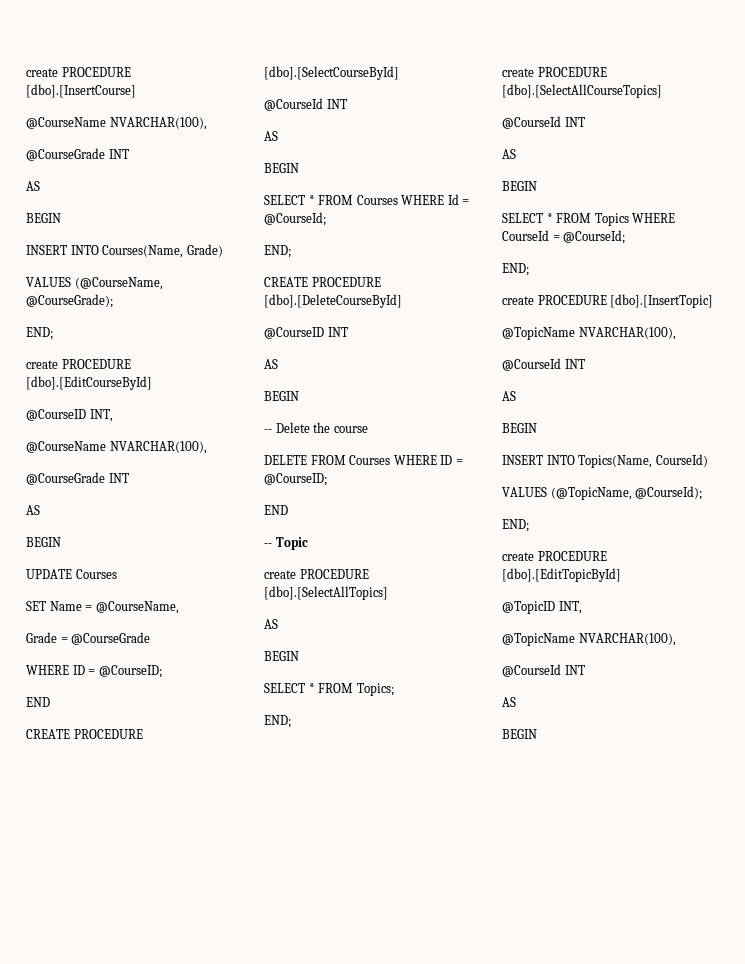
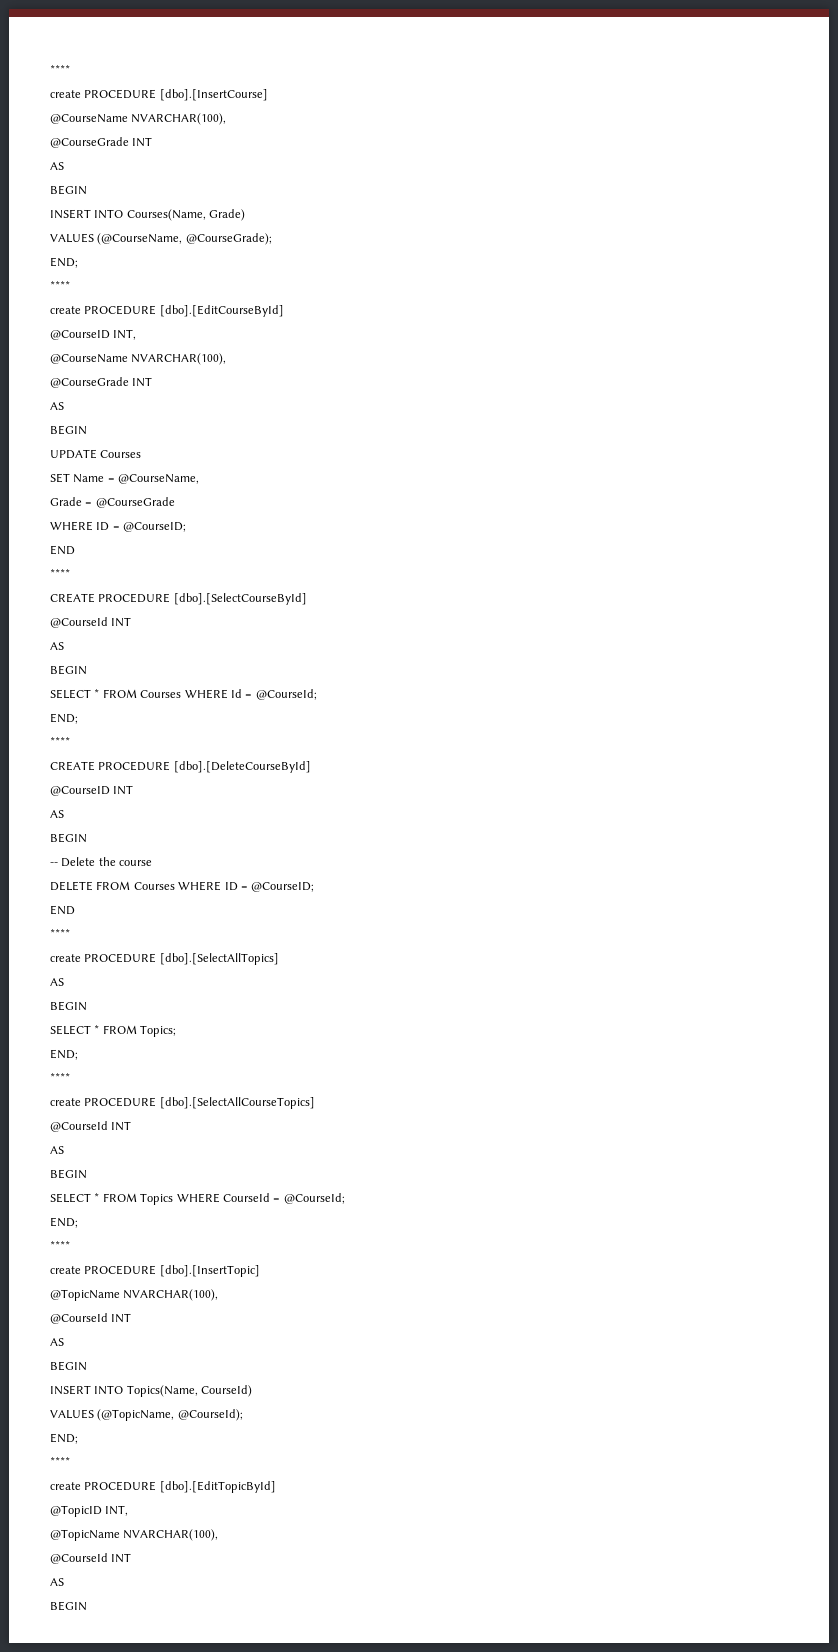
(26, 72) none -> [50,65,70,74] **** //
(53, 333) none -> [50,281,70,290] // ****
(50, 702) none -> [50,569,70,578] // ****
(291, 251) none -> [50,737,70,746] // ****
[264,537,308,550] -- Topic -> [50,929,70,938] ****
(291, 721) none -> [50,1073,70,1082] // ****
(529, 269) none -> [50,1241,70,1250] // ****
(529, 525) none -> [50,1457,70,1466] // ****

